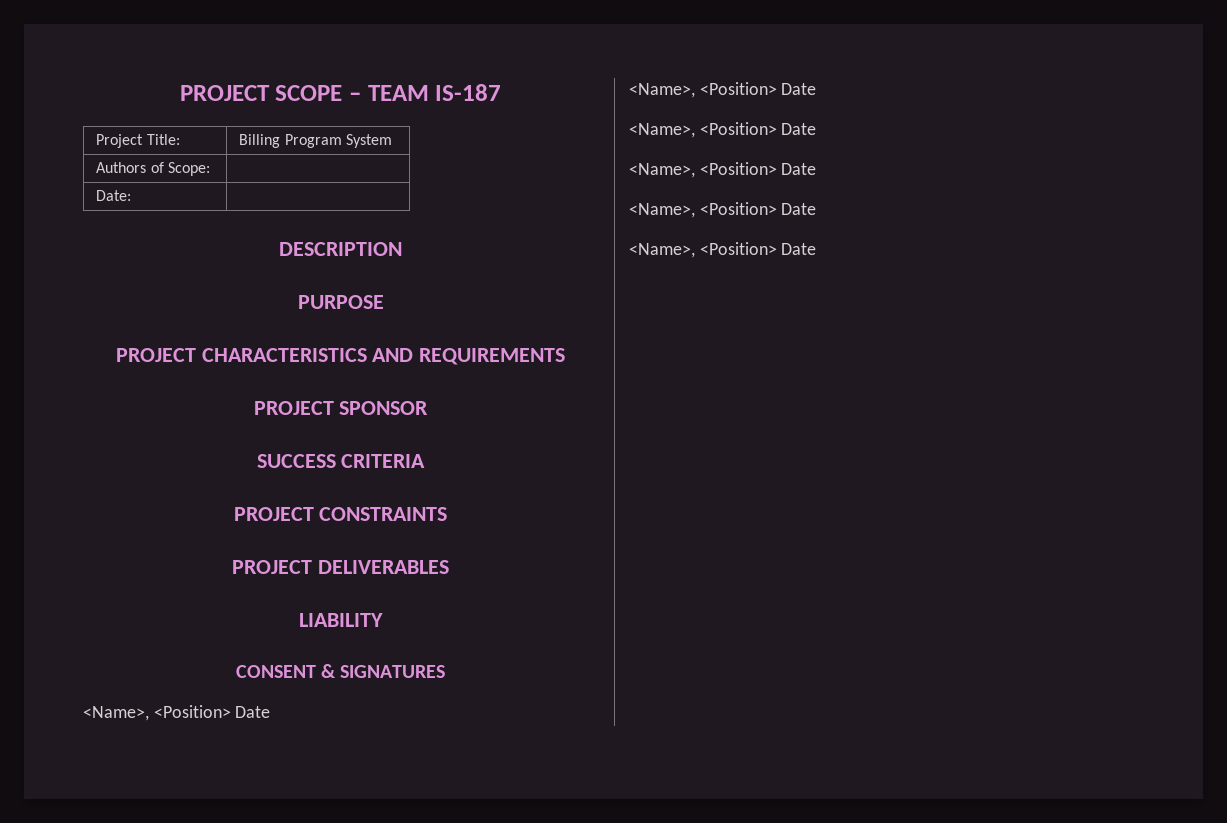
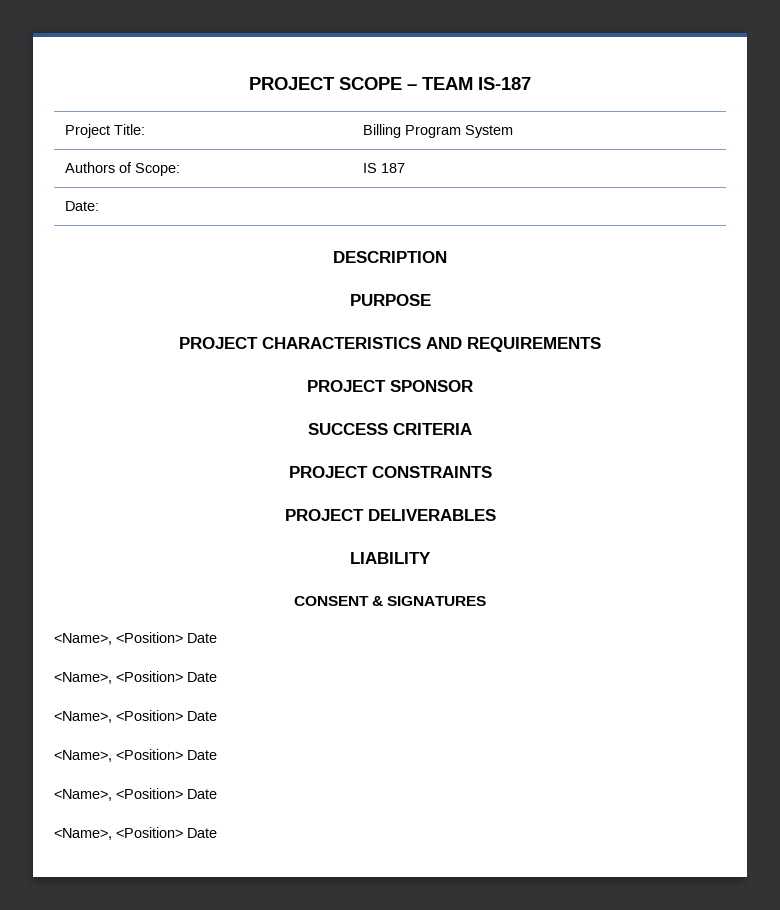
(211, 169) none -> [363,163,406,173] IS 187

